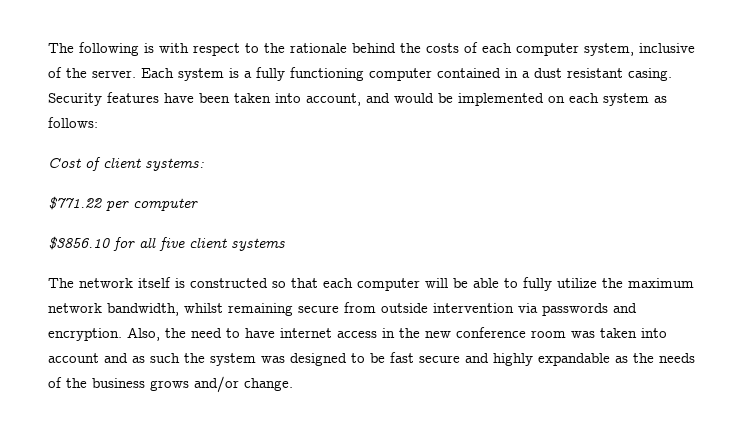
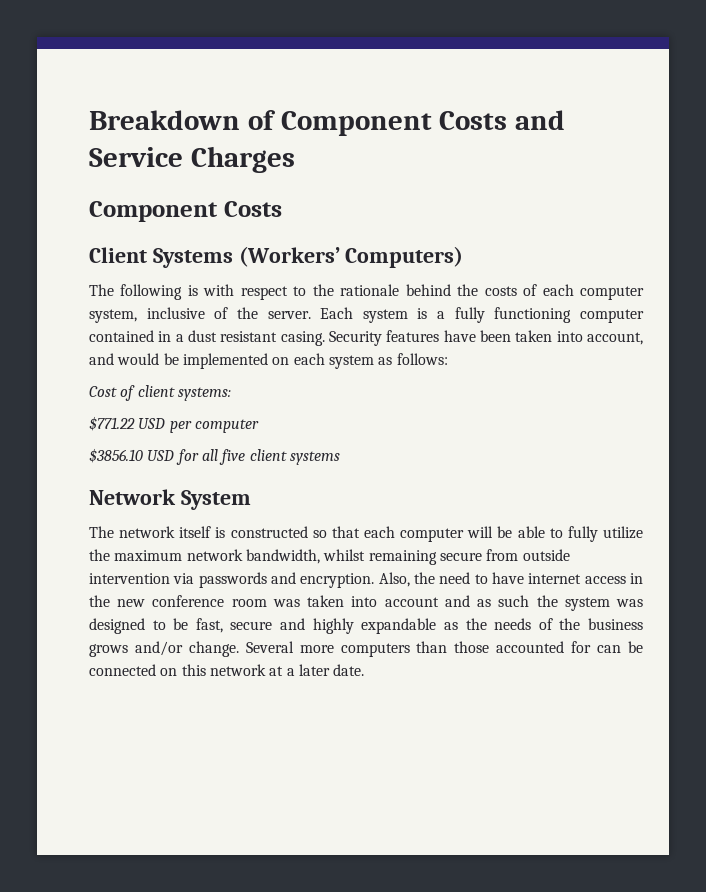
(48, 48) none -> [89,110,566,136] [89,146,295,173] [89,201,282,222] [89,246,464,268] Breakdown of Component Costs and Service Charges // Component Costs // Client Systems (Workers’ Computers) //
(102, 203) none -> [138,418,166,429] USD
(110, 243) none -> [147,450,175,461] USD
(285, 244) none -> [89,489,251,510] // Network System
[390,352,414,363] fast -> [195,618,223,633] fast,
(293, 384) none -> [245,641,644,657] [89,664,365,676] Several more computers than those accounted for can be connected on this network at a later date.

